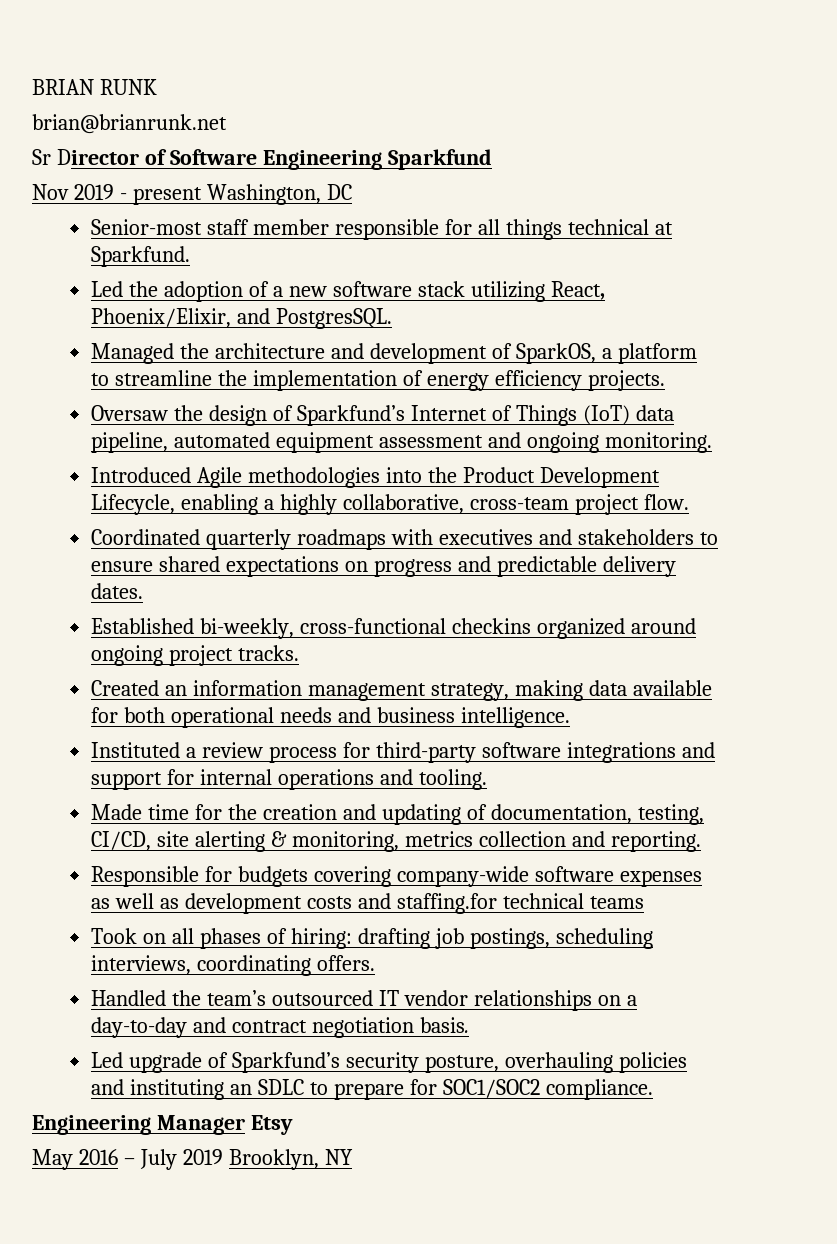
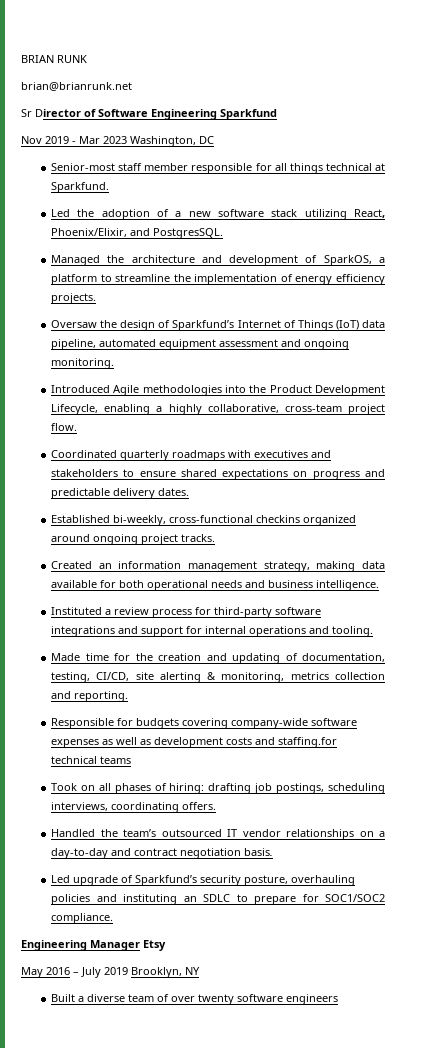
[132,187,202,205] present -> [79,136,127,144] Mar 2023
(353, 1157) none -> [51,994,339,1005] // Built a diverse team of over twenty software engineers

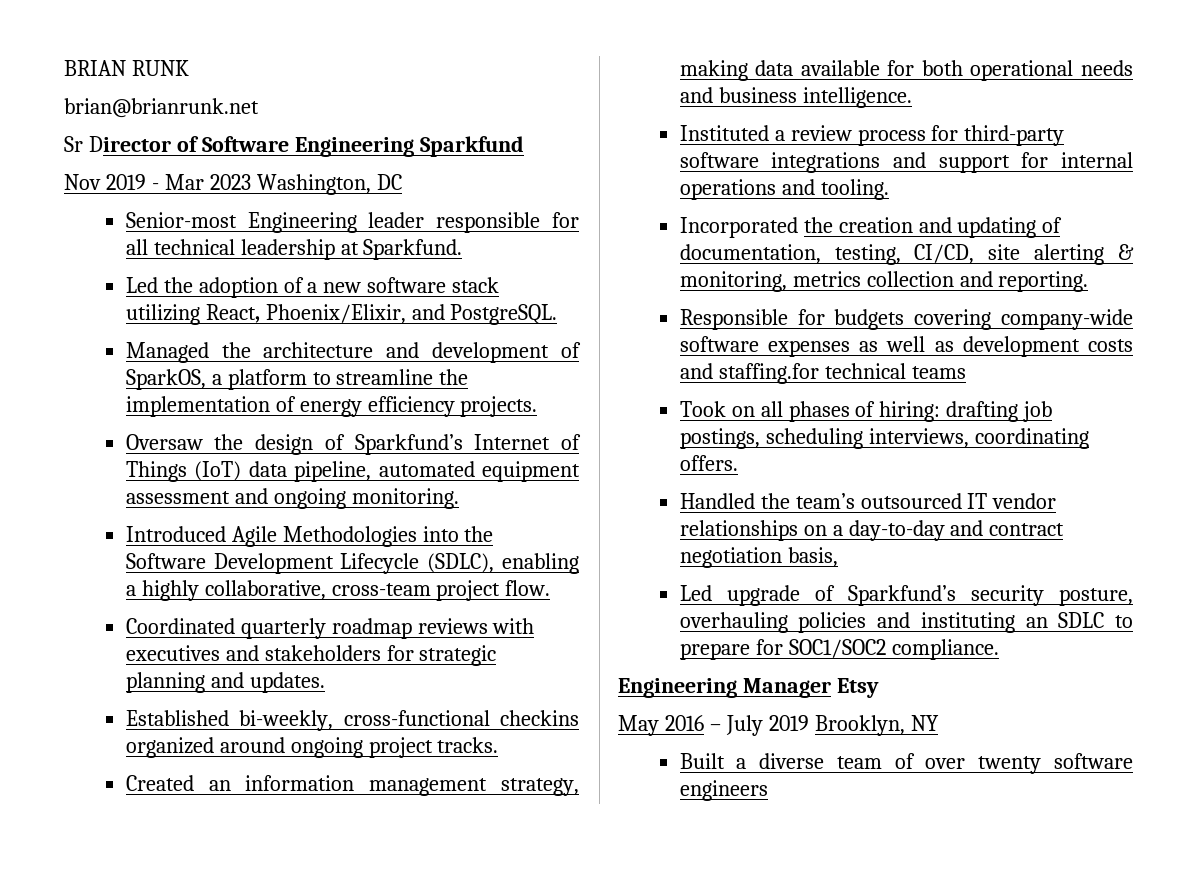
[118,163,189,171] staff member -> [247,212,425,233] Engineering leader
[289,163,372,174] things technical -> [153,239,335,260] technical leadership
[153,228,224,239] PostgresSQL. -> [450,304,558,325] PostgreSQL.
[142,385,222,396] methodologies -> [282,526,417,547] Methodologies
[269,385,385,396] [51,404,99,415] Product Development Lifecycle, -> [125,553,495,574] Software Development Lifecycle (SDLC),
[172,450,226,461] roadmaps -> [331,618,488,639] roadmap reviews
[123,469,386,480] [51,488,190,499] to ensure shared expectations on progress and predictable delivery dates. -> [386,645,497,666] [125,672,325,693] for strategic planning and updates.
[51,653,131,661] Made time for -> [679,217,798,238] Incorporated
[244,848,274,856] basis. -> [787,547,838,567] basis,

